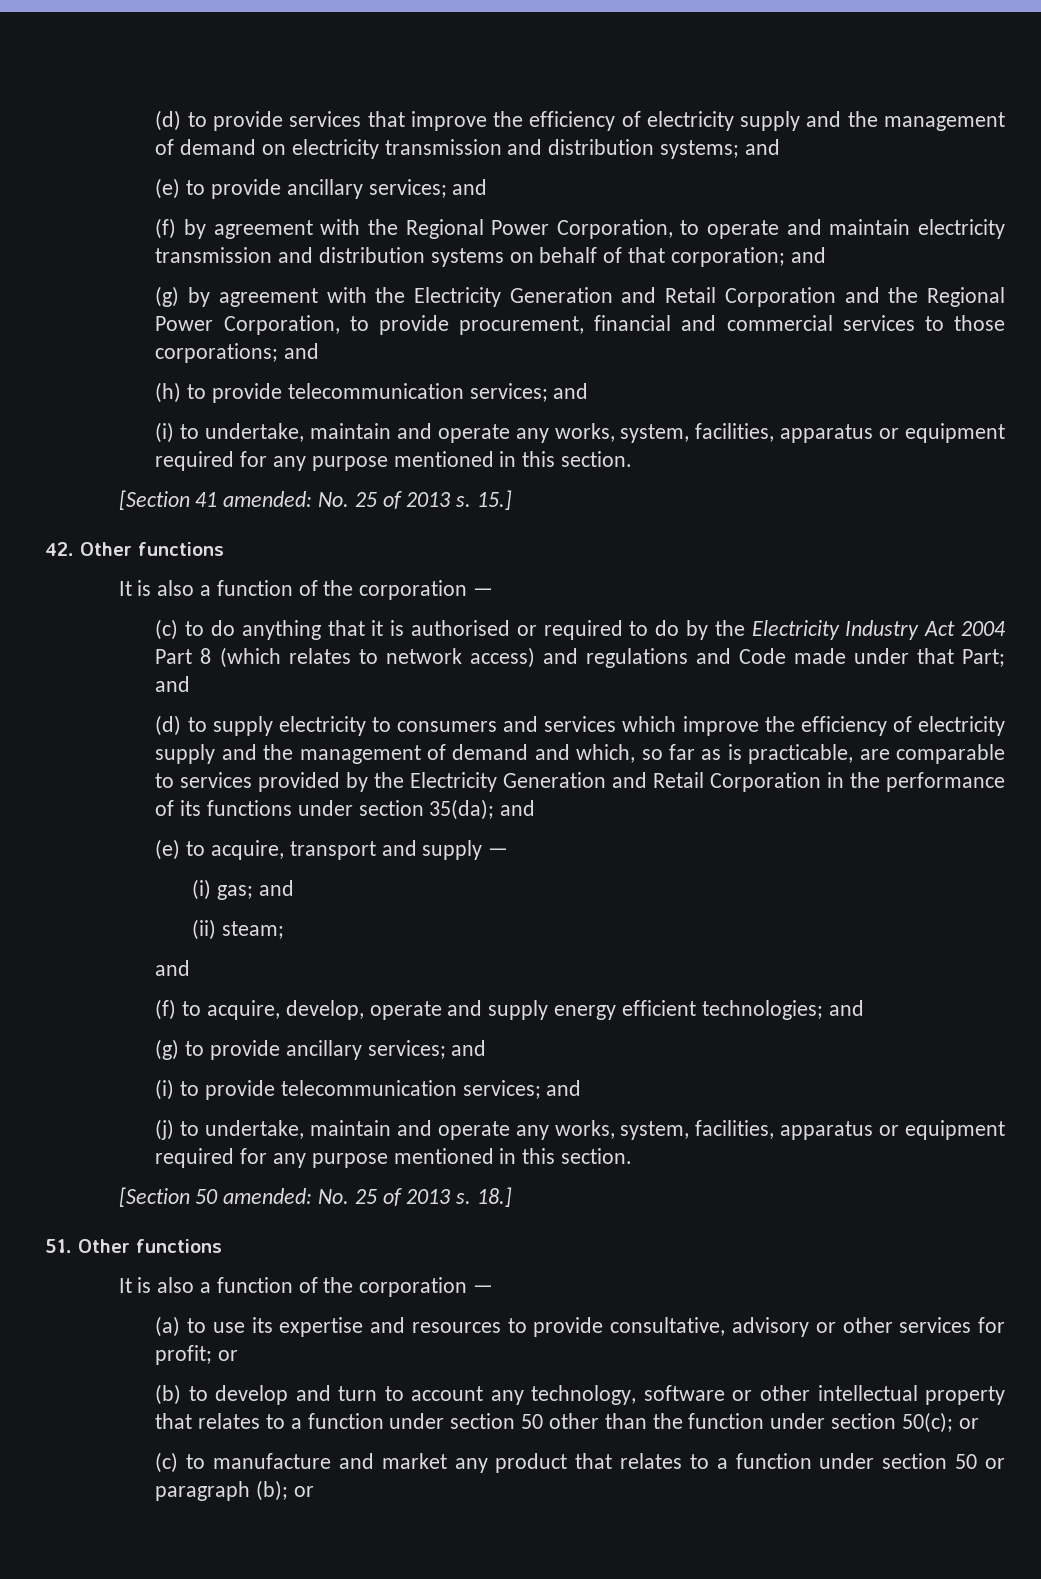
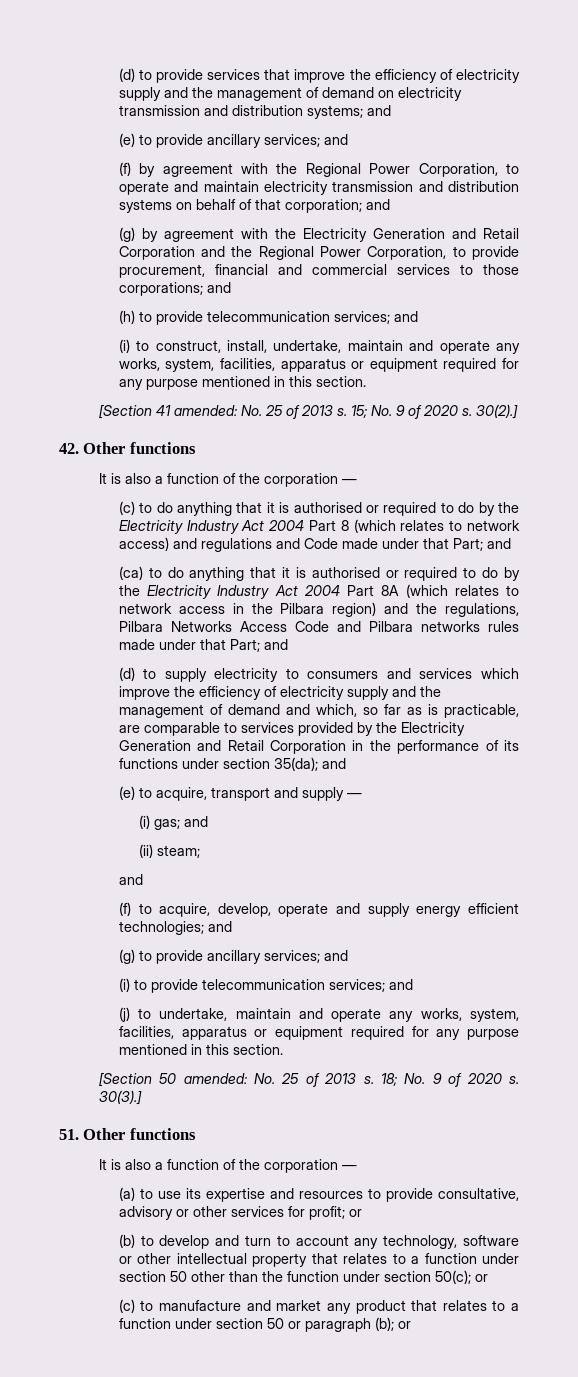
(200, 431) none -> [155,340,268,353] construct, install,
[477,490,513,510] 15.] -> [350,404,518,419] 15; No. 9 of 2020 s. 30(2).]
(191, 684) none -> [118,566,520,581] [118,584,519,599] [118,602,519,617] [118,621,519,632] [118,639,288,652] // (ca) to do anything that it is authorised or required to do by the Electricity Industry Act 2004 Part 8A (which relates to network access in the Pilbara region) and the regulations, Pilbara Networks Access Code and Pilbara networks rules made under that Part; and
[477,1187,513,1207] 18.] -> [381,1073,519,1087] [98,1090,142,1105] 18; No. 9 of 2020 s. 30(3).]

